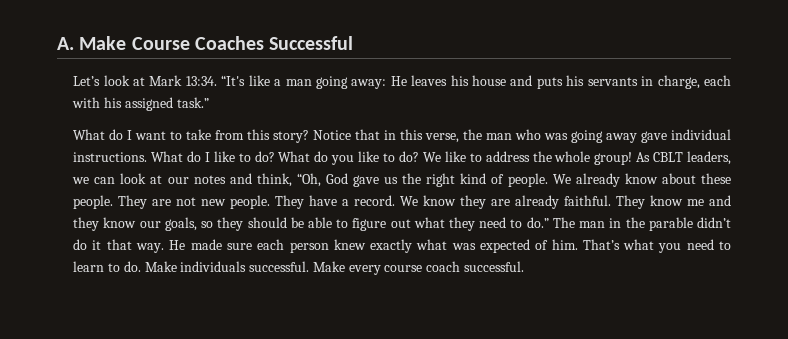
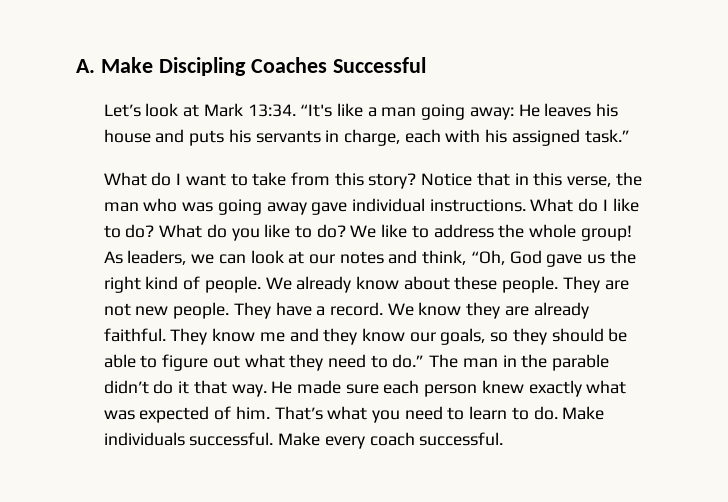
[131,37,190,50] Course -> [158,57,246,76] Discipling
[653,152,684,162] CBLT -> (123, 257) none
[384,265,423,272] course -> (365, 442) none

